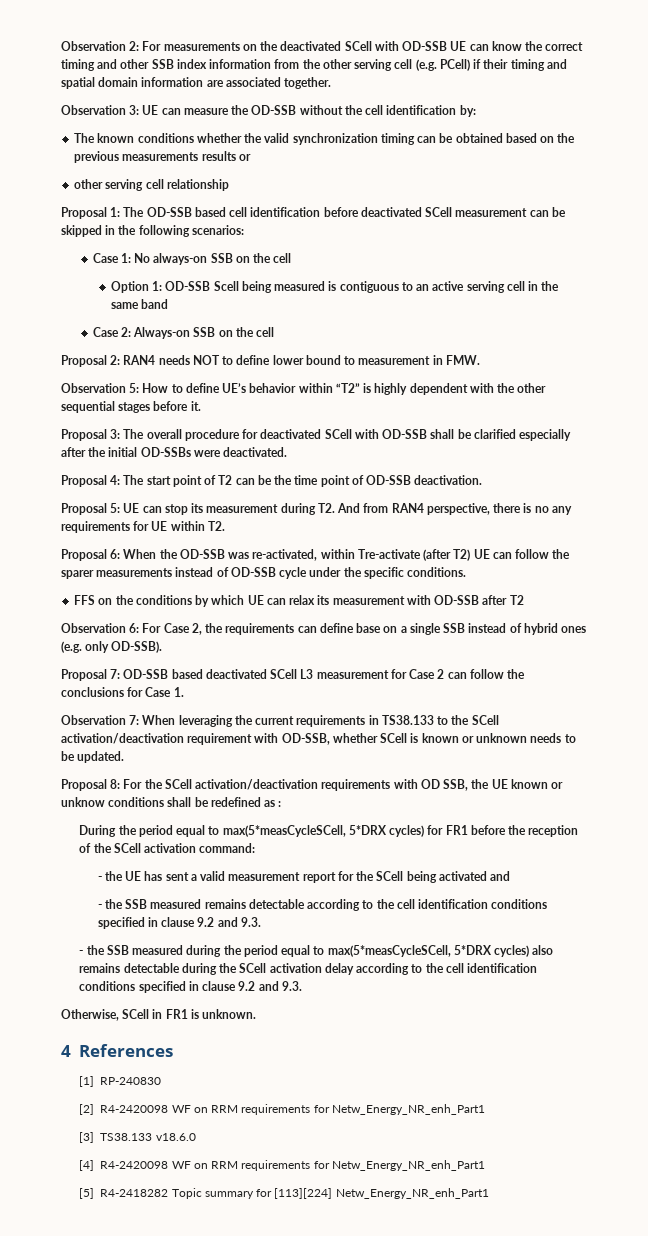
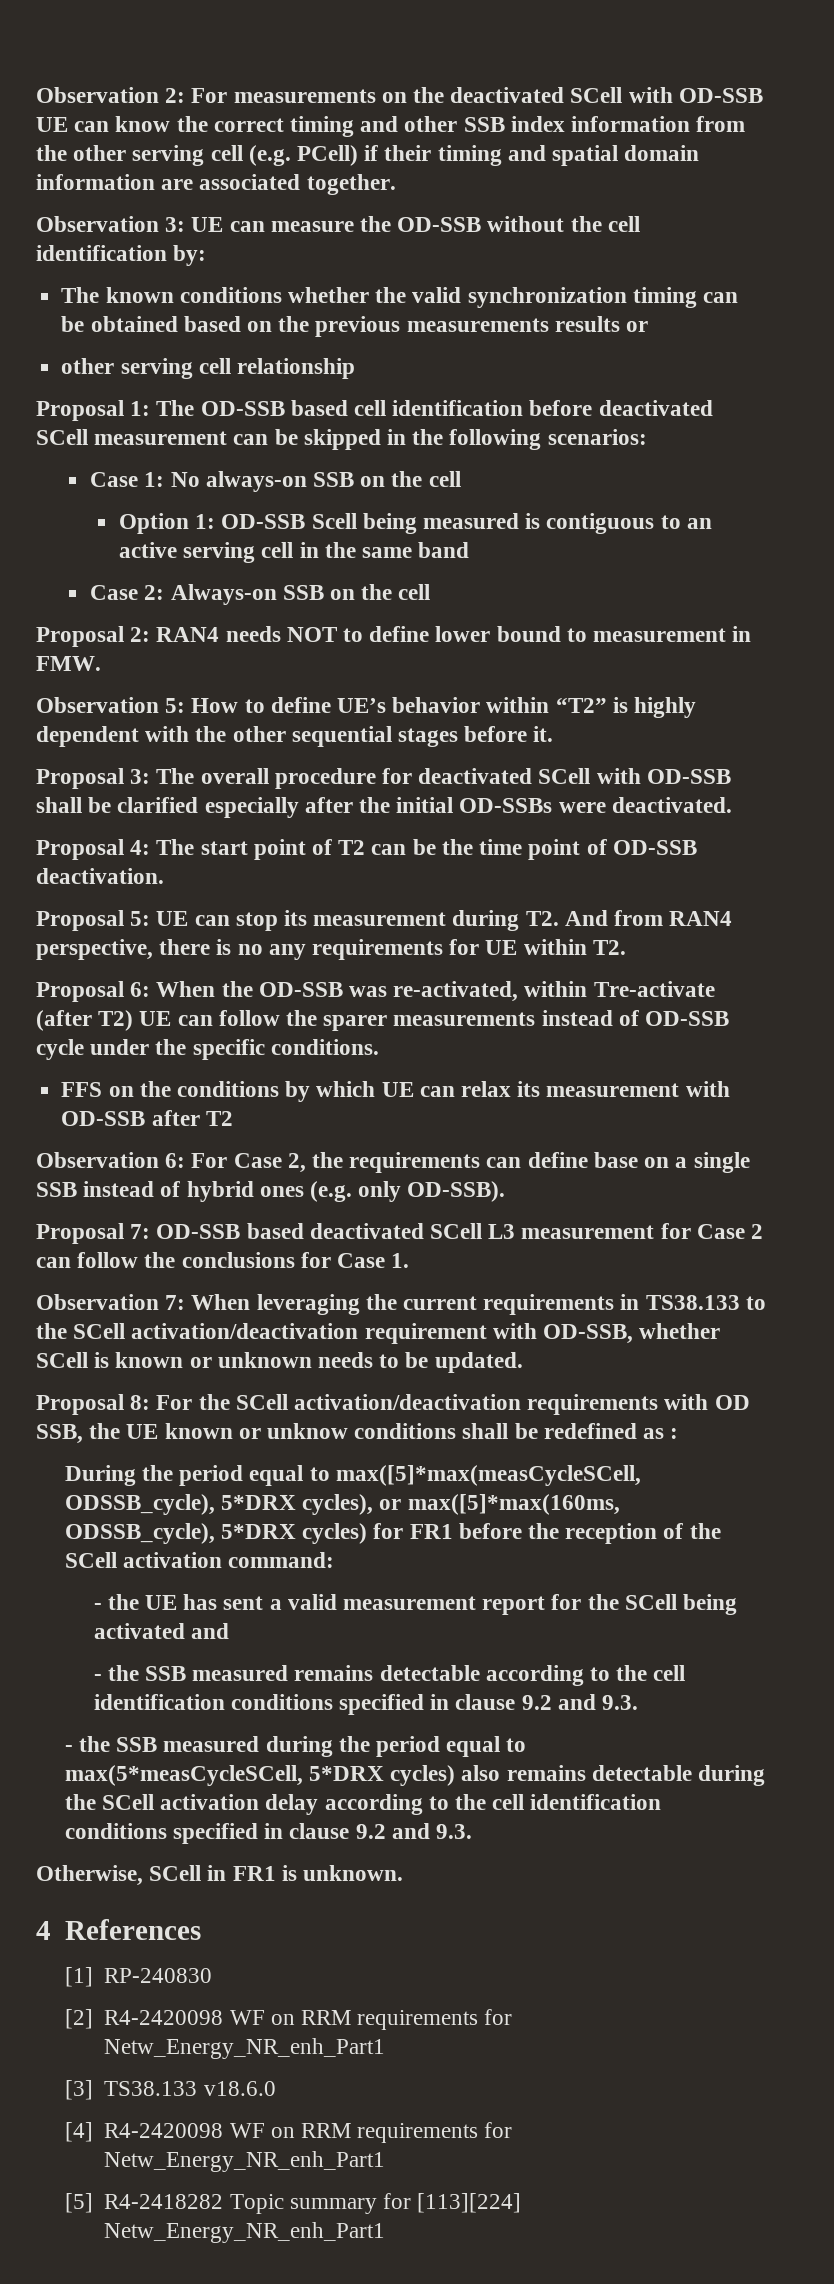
[222,825,346,837] max(5*measCycleSCell, -> [335,1465,641,1486] [64,1494,620,1515] [64,1523,215,1544] max([5]*max(measCycleSCell, ODSSB_cycle), 5*DRX cycles), or max([5]*max(160ms, ODSSB_cycle),

